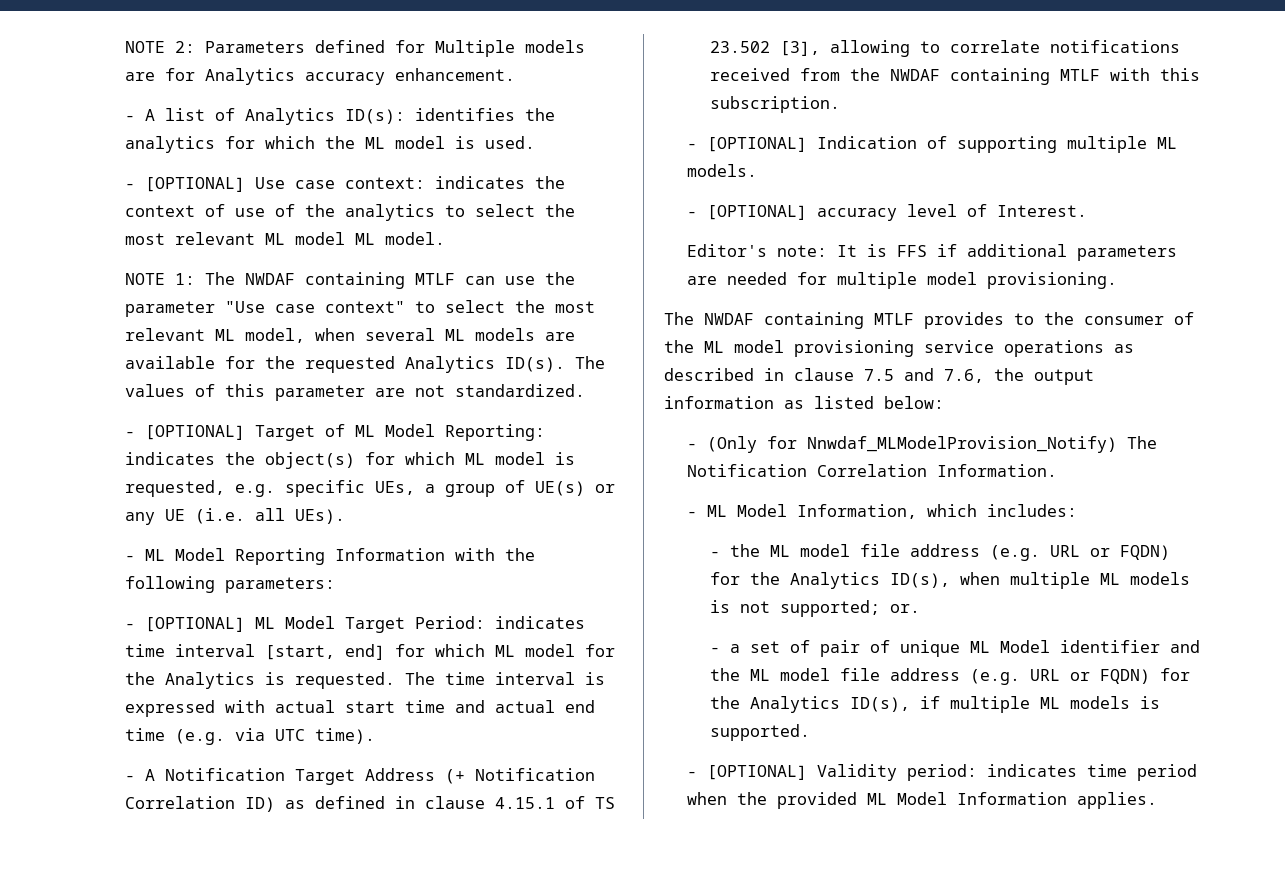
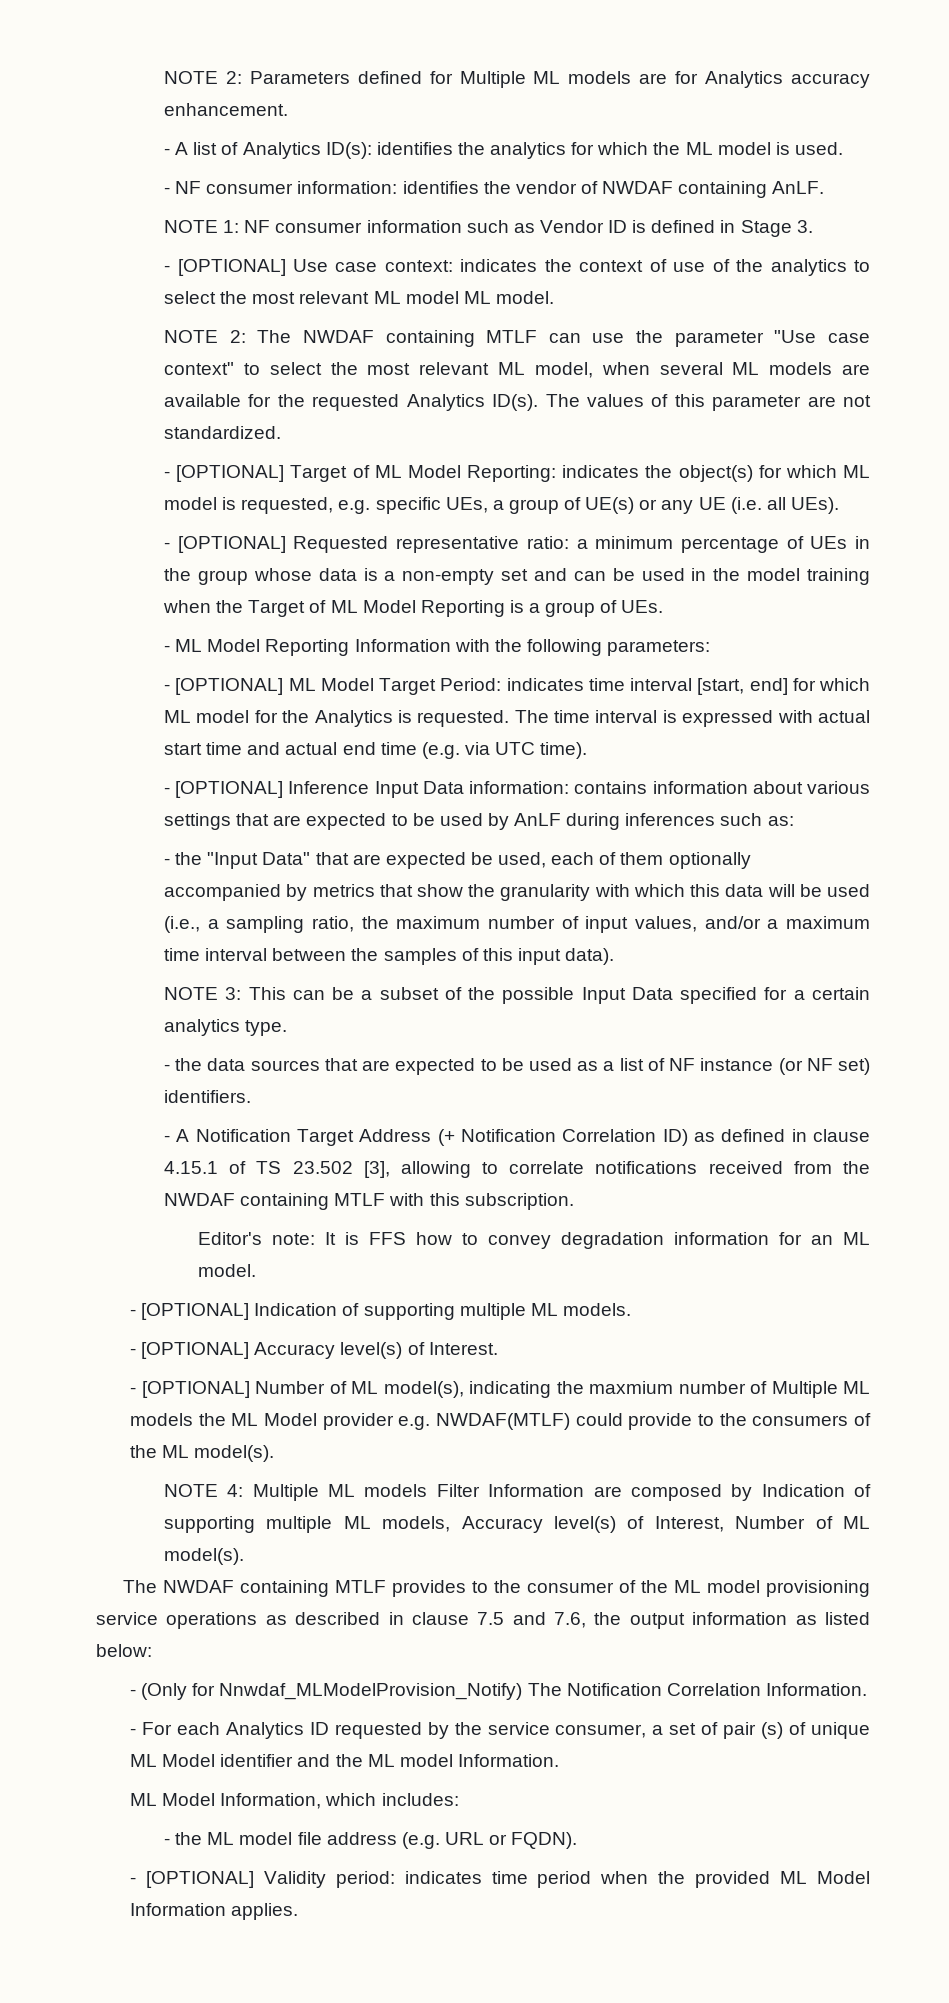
(515, 48) none -> [533,71,561,84] ML
(535, 142) none -> [164,181,825,198] [164,220,813,237] // - NF consumer information: identifies the vendor of NWDAF containing AnLF. // NOTE 1: NF consumer information such as Vendor ID is defined in Stage 3.
[174,273,195,285] 1: -> [229,330,246,343] 2:
(345, 516) none -> [164,536,870,553] [164,568,871,585] [163,600,664,617] // - [OPTIONAL] Requested representative ratio: a minimum percentage of UEs in the group whose data is a non-empty set and can be used in the model training when the Target of ML Model Reporting is a group of UEs.
(375, 736) none -> [164,781,870,798] [164,813,794,830] [164,852,751,869] [164,884,871,901] [164,916,870,933] [164,948,615,965] [164,987,870,1004] [164,1019,288,1036] [164,1058,870,1075] [164,1090,252,1103] // - [OPTIONAL] Inference Input Data information: contains information about various settings that are expected to be used by AnLF during inferences such as: // - the "Input Data" that are expected be used, each of them optionally accompanied by metrics that show the granularity with which this data will be used (i.e., a sampling ratio, the maximum number of input values, and/or a maximum time interval between the samples of this input data). // NOTE 3: This can be a subset of the possible Input Data specified for a certain analytics type. // - the data sources that are expected to be used as a list of NF instance (or NF set) identifiers.
(840, 104) none -> [198,1232,870,1249] [198,1264,257,1277] // Editor's note: It is FFS how to convey degradation information for an ML model.
[816,204,957,221] accuracy level -> [254,1342,403,1359] Accuracy level(s)
[686,244,1177,261] [686,272,1117,289] Editor's note: It is FFS if additional parameters are needed for multiple model provisioning. -> [130,1381,870,1398] [130,1413,872,1430] [130,1445,275,1462] [164,1484,871,1501] [164,1516,871,1533] [164,1548,245,1565] - [OPTIONAL] Number of ML model(s), indicating the maxmium number of Multiple ML models the ML Model provider e.g. NWDAF(MTLF) could provide to the consumers of the ML model(s). // NOTE 4: Multiple ML models Filter Information are composed by Indication of supporting multiple ML models, Accuracy level(s) of Interest, Number of ML model(s).
(697, 514) none -> [141,1722,870,1739] [130,1754,559,1767] For each Analytics ID requested by the service consumer, a set of pair (s) of unique ML Model identifier and the ML model Information. //
[1119,545,1170,560] [709,572,1190,589] [709,600,920,617] [709,640,1200,657] [709,668,1190,685] [709,696,1160,713] [709,724,810,741] FQDN) for the Analytics ID(s), when multiple ML models is not supported; or. // - a set of pair of unique ML Model identifier and the ML model file address (e.g. URL or FQDN) for the Analytics ID(s), if multiple ML models is supported. -> [511,1832,578,1849] FQDN).

